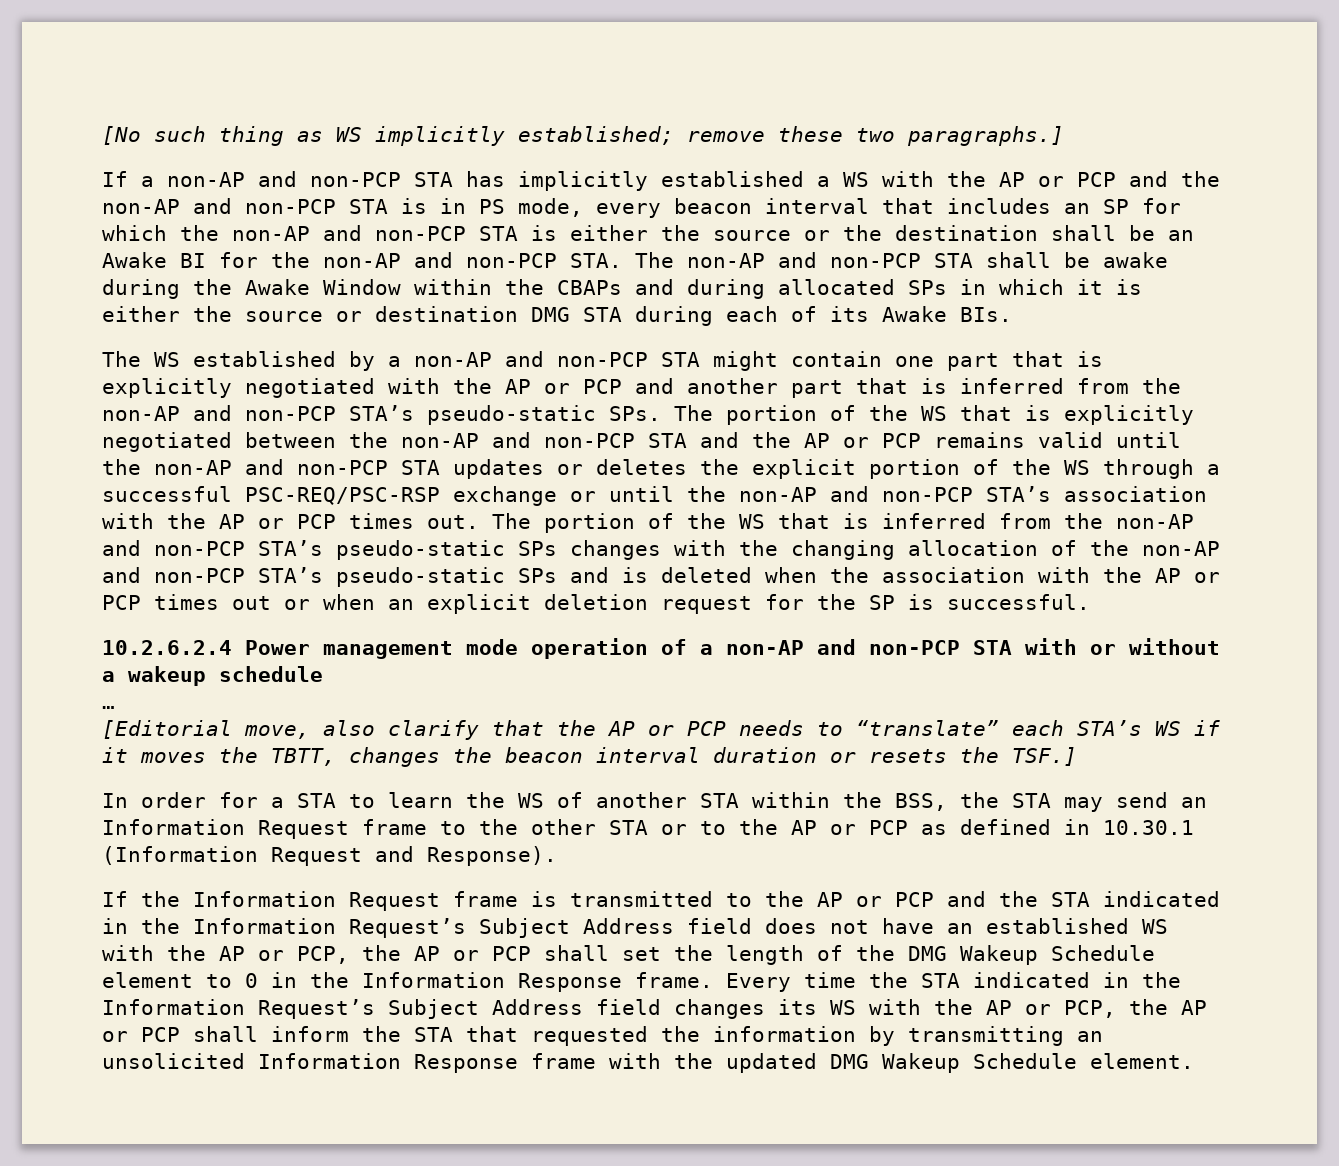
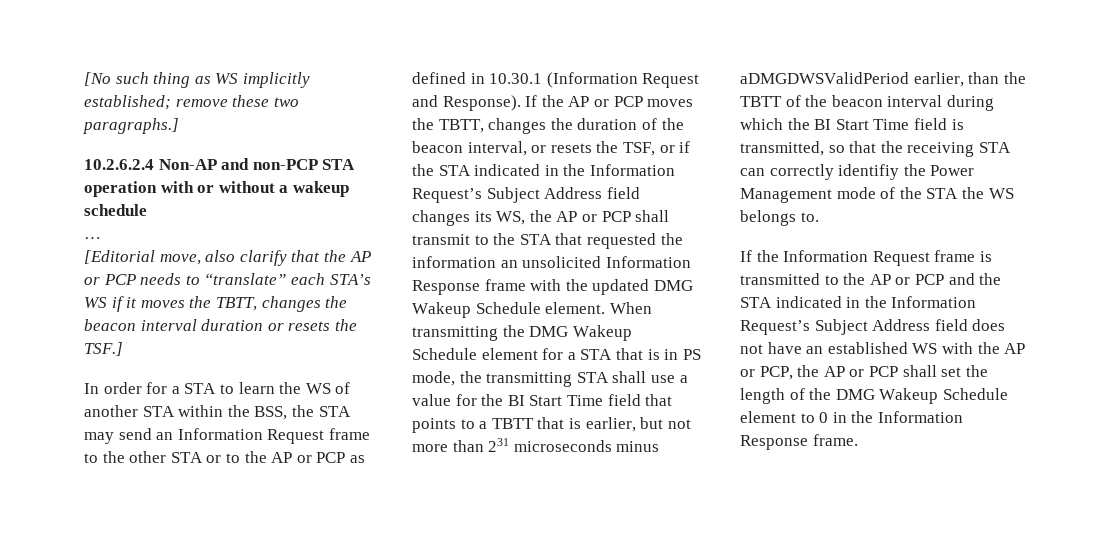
[102,171,1220,191] [102,198,1181,218] [102,225,1194,241] [102,252,1168,268] [102,279,1142,299] [102,306,1012,326] [102,351,1103,371] [102,378,1181,398] [102,405,1194,425] [102,432,1181,452] [102,459,1220,479] [102,486,1207,506] [102,513,1194,533] [102,540,1220,560] [102,567,1220,587] [102,594,1090,614] [102,638,1012,659] If a non-AP and non-PCP STA has implicitly established a WS with the AP or PCP and the non-AP and non-PCP STA is in PS mode, every beacon interval that includes an SP for which the non-AP and non-PCP STA is either the source or the destination shall be an Awake BI for the non-AP and non-PCP STA. The non-AP and non-PCP STA shall be awake during the Awake Window within the CBAPs and during allocated SPs in which it is either the source or destination DMG STA during each of its Awake BIs. // The WS established by a non-AP and non-PCP STA might contain one part that is explicitly negotiated with the AP or PCP and another part that is inferred from the non-AP and non-PCP STA’s pseudo-static SPs. The portion of the WS that is explicitly negotiated between the non-AP and non-PCP STA and the AP or PCP remains valid until the non-AP and non-PCP STA updates or deletes the explicit portion of the WS through a successful PSC-REQ/PSC-RSP exchange or until the non-AP and non-PCP STA’s association with the AP or PCP times out. The portion of the WS that is inferred from the non-AP and non-PCP STA’s pseudo-static SPs changes with the changing allocation of the non-AP and non-PCP STA’s pseudo-static SPs and is deleted when the association with the AP or PCP times out or when an explicit deletion request for the SP is successful. // 10.2.6.2.4 Power management mode operation of a non-AP and non-PCP STA -> [84,158,356,170] [84,181,157,197] 10.2.6.2.4 Non-AP and non-PCP STA operation
(557, 856) none -> [525,95,694,107] [412,118,684,134] [412,141,691,156] [412,164,675,176] [412,187,640,203] [412,210,670,226] [412,233,683,249] [412,256,691,268] [412,279,693,295] [412,302,652,318] [412,325,632,341] [412,348,701,360] [412,371,688,387] [412,394,673,406] [412,417,691,433] [412,438,660,452] [740,72,1026,87] [740,95,994,111] [740,118,964,130] [740,141,1011,157] [740,164,975,180] [740,187,1014,203] [740,210,819,226] If the AP or PCP moves the TBTT, changes the duration of the beacon interval, or resets the TSF, or if the STA indicated in the Information Request’s Subject Address field changes its WS, the AP or PCP shall transmit to the STA that requested the information an unsolicited Information Response frame with the updated DMG Wakeup Schedule element. When transmitting the DMG Wakeup Schedule element for a STA that is in PS mode, the transmitting STA shall use a value for the BI Start Time field that points to a TBTT that is earlier, but not more than 231 microseconds minus aDMGDWSValidPeriod earlier, than the TBTT of the beacon interval during which the BI Start Time field is transmitted, so that the receiving STA can correctly identifiy the Power Management mode of the STA the WS belongs to.
[726,972,1181,992] [102,999,1207,1019] [102,1026,1103,1046] [102,1053,1194,1073] Every time the STA indicated in the Information Request’s Subject Address field changes its WS with the AP or PCP, the AP or PCP shall inform the STA that requested the information by transmitting an unsolicited Information Response frame with the updated DMG Wakeup Schedule element. -> (858, 440) none

